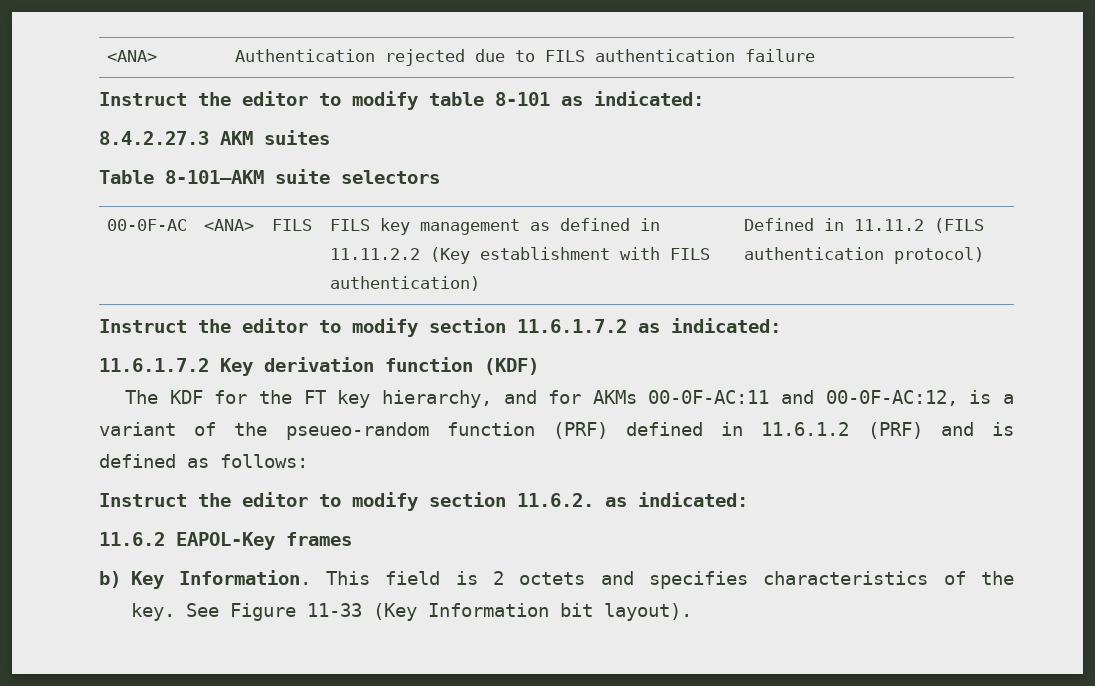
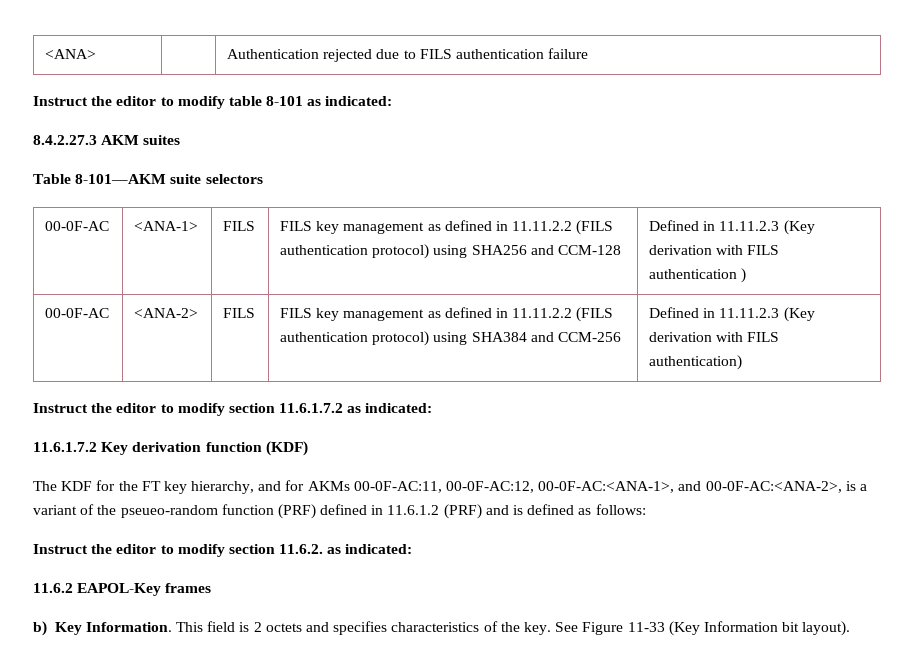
[204,219,255,231] [272,219,313,231] [330,218,661,235] [330,247,711,264] [330,276,481,291] [744,218,985,233] [744,247,985,264] <ANA> | FILS | FILS key management as defined in 11.11.2.2 (Key establishment with FILS authentication) | Defined in 11.11.2 (FILS authentication protocol) -> [134,221,199,231] [223,221,256,231] [280,220,614,235] [280,244,622,259] [649,220,815,235] [649,245,780,255] [649,268,747,283] [45,308,110,318] [134,308,199,318] [223,308,256,318] [280,307,614,322] [280,331,622,346] [649,307,815,322] [649,332,780,342] [649,355,743,370] <ANA-1> | FILS | FILS key management as defined in 11.11.2.2 (FILS authentication protocol) using SHA256 and CCM-128 | Defined in 11.11.2.3 (Key derivation with FILS authentication ) // 00-0F-AC | <ANA-2> | FILS | FILS key management as defined in 11.11.2.2 (FILS authentication protocol) using SHA384 and CCM-256 | Defined in 11.11.2.3 (Key derivation with FILS authentication)
[648,390,958,406] 00-0F-AC:11 and 00-0F-AC:12, -> [353,481,842,493] 00-0F-AC:11, 00-0F-AC:12, 00-0F-AC:<ANA-1>, and 00-0F-AC:<ANA-2>,

